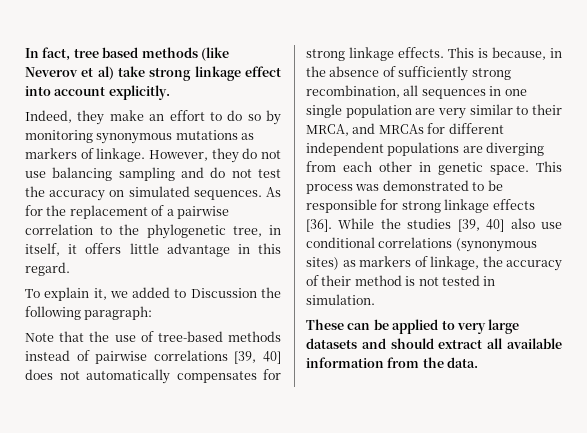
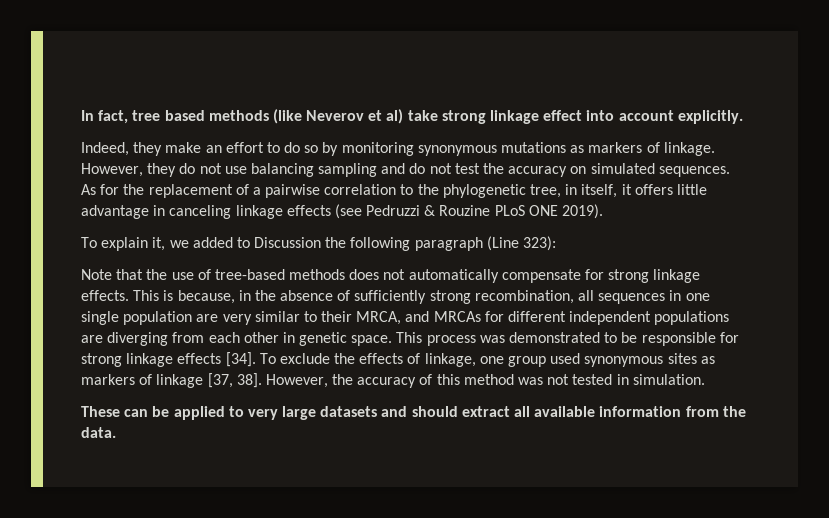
[258,243,281,254] [25,262,70,276] this regard. -> [169,204,604,219] canceling linkage effects (see Pedruzzi & Rouzine PLoS ONE 2019).
[84,306,153,320] paragraph: -> [414,236,557,251] paragraph (Line 323):
[25,350,281,364] instead of pairwise correlations [39, 40] -> (346, 274) none
[176,371,257,383] compensates -> [501,269,581,283] compensate
[306,218,562,232] [306,237,537,252] [306,256,562,271] [306,275,416,286] [36]. While the studies [39, 40] also use conditional correlations (synonymous sites) as markers of linkage, the accuracy of their method is -> [225,352,715,367] [81,373,544,388] [34]. To exclude the effects of linkage, one group used synonymous sites as markers of linkage [37, 38]. However, the accuracy of this method was

